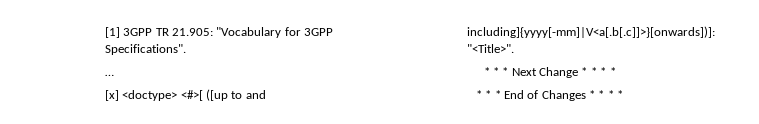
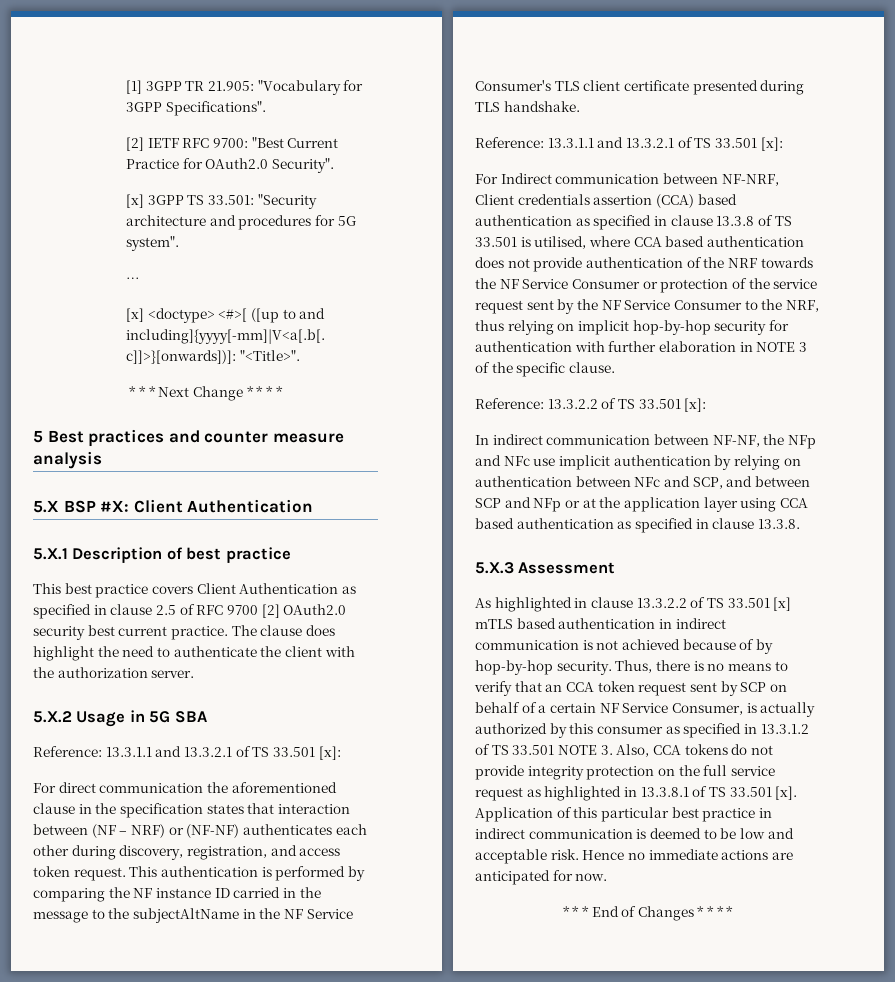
(186, 49) none -> [126,137,339,151] [126,158,335,173] [126,194,317,209] [126,215,356,230] [126,236,180,251] // [2] IETF RFC 9700: "Best Current Practice for OAuth2.0 Security". // [x] 3GPP TS 33.501: "Security architecture and procedures for 5G system".
(616, 71) none -> [33,429,344,447] [33,451,102,469] [33,499,314,513] [33,547,291,563] [33,583,356,598] [33,604,347,619] [33,625,335,640] [33,646,355,661] [33,667,195,678] [33,710,207,727] [33,746,341,760] [33,782,337,793] [33,803,350,818] [33,824,367,838] [33,845,341,860] [33,866,365,881] [33,887,321,902] [33,908,353,923] [475,80,805,95] [475,101,580,112] [475,137,783,151] [475,173,779,186] [475,194,737,208] [475,215,792,230] [475,236,804,249] [475,257,813,272] [475,278,818,293] [475,299,819,314] [475,320,789,335] [475,341,807,352] [475,362,615,377] [475,398,707,412] [475,434,816,449] [475,455,801,470] [475,476,810,489] [475,497,808,512] [475,518,800,533] [475,562,616,574] [475,597,792,612] [475,618,726,629] [475,639,773,654] [475,660,788,675] [474,681,787,696] [475,702,816,717] [475,723,809,738] [475,744,773,757] [475,765,775,780] [475,786,798,801] [475,807,772,822] [475,828,794,839] [475,849,793,864] [475,870,608,885] // 5 Best practices and counter measure analysis // 5.X BSP #X: Client Authentication // 5.X.1 Description of best practice // This best practice covers Client Authentication as specified in clause 2.5 of RFC 9700 [2] OAuth2.0 security best current practice. The clause does highlight the need to authenticate the client with the authorization server. // 5.X.2 Usage in 5G SBA // Reference: 13.3.1.1 and 13.3.2.1 of TS 33.501 [x]: // For direct communication the aforementioned clause in the specification states that interaction between (NF – NRF) or (NF-NF) authenticates each other during discovery, registration, and access token request. This authentication is performed by comparing the NF instance ID carried in the message to the subjectAltName in the NF Service Consumer's TLS client certificate presented during TLS handshake. // Reference: 13.3.1.1 and 13.3.2.1 of TS 33.501 [x]: // For Indirect communication between NF-NRF, Client credentials assertion (CCA) based authentication as specified in clause 13.3.8 of TS 33.501 is utilised, where CCA based authentication does not provide authentication of the NRF towards the NF Service Consumer or protection of the service request sent by the NF Service Consumer to the NRF, thus relying on implicit hop-by-hop security for authentication with further elaboration in NOTE 3 of the specific clause. // Reference: 13.3.2.2 of TS 33.501 [x]: // In indirect communication between NF-NF, the NFp and NFc use implicit authentication by relying on authentication between NFc and SCP, and between SCP and NFp or at the application layer using CCA based authentication as specified in clause 13.3.8. // 5.X.3 Assessment // As highlighted in clause 13.3.2.2 of TS 33.501 [x] mTLS based authentication in indirect communication is not achieved because of by hop-by-hop security. Thus, there is no means to verify that an CCA token request sent by SCP on behalf of a certain NF Service Consumer, is actually authorized by this consumer as specified in 13.3.1.2 of TS 33.501 NOTE 3. Also, CCA tokens do not provide integrity protection on the full service request as highlighted in 13.3.8.1 of TS 33.501 [x]. Application of this particular best practice in indirect communication is deemed to be low and acceptable risk. Hence no immediate actions are anticipated for now.

